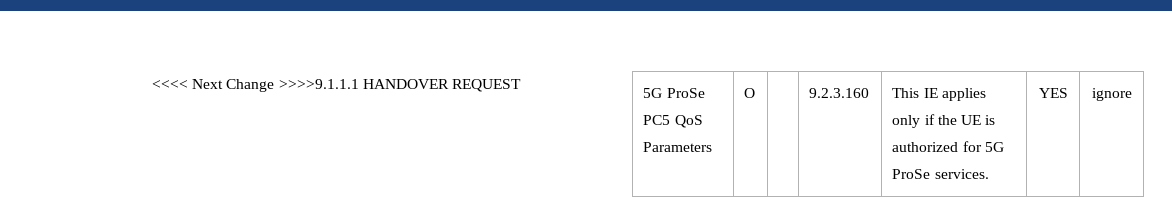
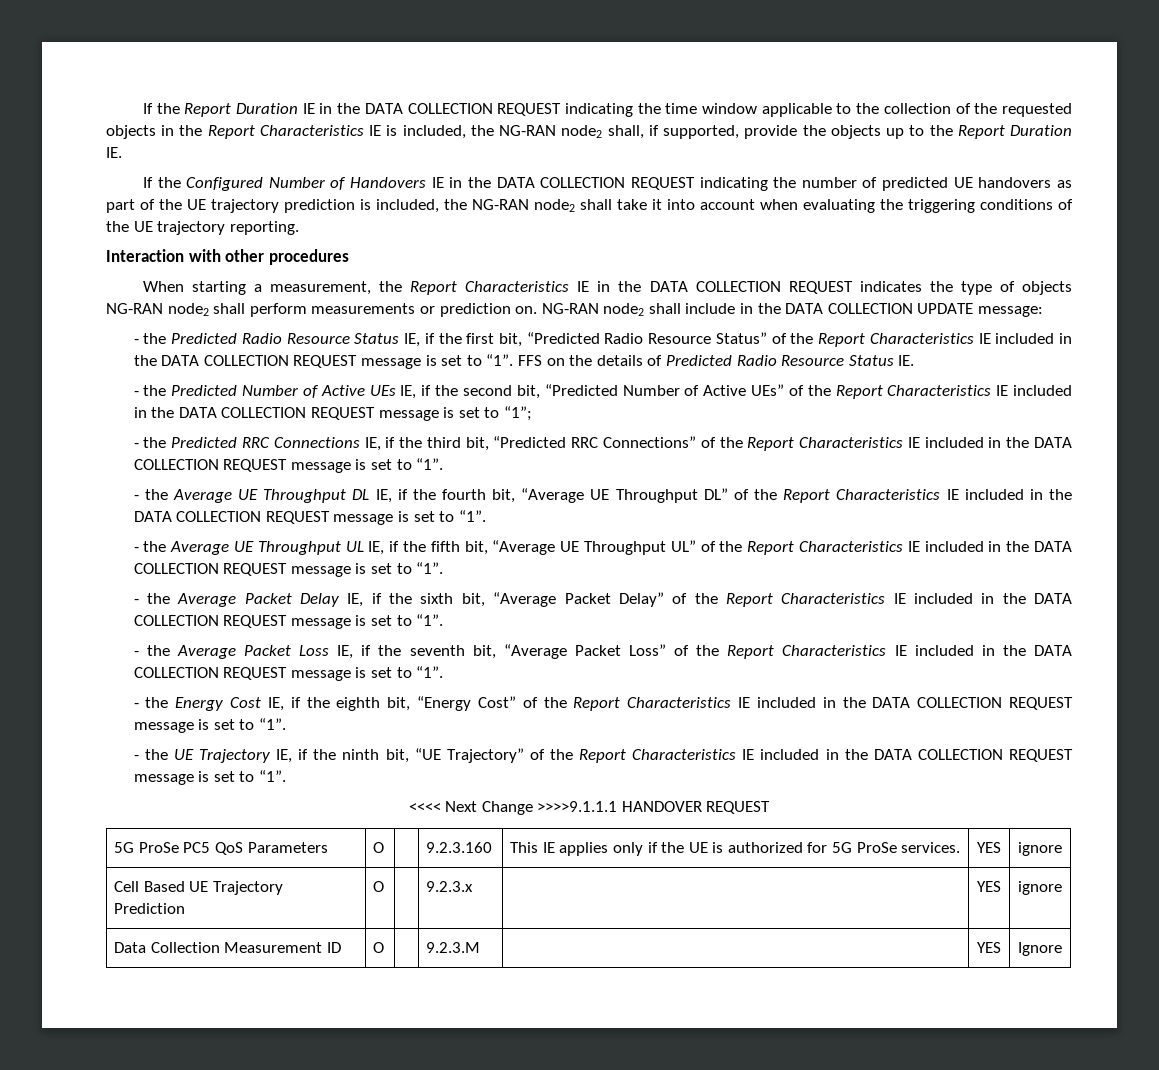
(152, 84) none -> [142,103,1073,117] [106,125,1072,139] [106,147,122,158] [142,177,1072,191] [106,199,1073,213] [106,221,299,235] [106,249,349,265] [142,281,1072,295] [106,303,1044,317] [133,332,1073,347] [133,354,915,369] [133,384,1072,399] [133,406,532,421] [133,436,1073,451] [133,458,444,473] [133,488,1072,503] [133,510,486,525] [133,540,1072,555] [133,562,444,577] [133,592,1072,607] [133,614,444,629] [133,644,1073,659] [133,666,444,681] [133,696,1073,711] [133,718,287,733] [133,748,1074,763] [133,770,287,785] If the Report Duration IE in the DATA COLLECTION REQUEST indicating the time window applicable to the collection of the requested objects in the Report Characteristics IE is included, the NG-RAN node2 shall, if supported, provide the objects up to the Report Duration IE. // If the Configured Number of Handovers IE in the DATA COLLECTION REQUEST indicating the number of predicted UE handovers as part of the UE trajectory prediction is included, the NG-RAN node2 shall take it into account when evaluating the triggering conditions of the UE trajectory reporting. // Interaction with other procedures // When starting a measurement, the Report Characteristics IE in the DATA COLLECTION REQUEST indicates the type of objects NG-RAN node2 shall perform measurements or prediction on. NG-RAN node2 shall include in the DATA COLLECTION UPDATE message: // - the Predicted Radio Resource Status IE, if the first bit, “Predicted Radio Resource Status” of the Report Characteristics IE included in the DATA COLLECTION REQUEST message is set to “1”. FFS on the details of Predicted Radio Resource Status IE. // - the Predicted Number of Active UEs IE, if the second bit, “Predicted Number of Active UEs” of the Report Characteristics IE included in the DATA COLLECTION REQUEST message is set to “1”; // - the Predicted RRC Connections IE, if the third bit, “Predicted RRC Connections” of the Report Characteristics IE included in the DATA COLLECTION REQUEST message is set to “1”. // - the Average UE Throughput DL IE, if the fourth bit, “Average UE Throughput DL” of the Report Characteristics IE included in the DATA COLLECTION REQUEST message is set to “1”. // - the Average UE Throughput UL IE, if the fifth bit, “Average UE Throughput UL” of the Report Characteristics IE included in the DATA COLLECTION REQUEST message is set to “1”. // - the Average Packet Delay IE, if the sixth bit, “Average Packet Delay” of the Report Characteristics IE included in the DATA COLLECTION REQUEST message is set to “1”. // - the Average Packet Loss IE, if the seventh bit, “Average Packet Loss” of the Report Characteristics IE included in the DATA COLLECTION REQUEST message is set to “1”. // - the Energy Cost IE, if the eighth bit, “Energy Cost” of the Report Characteristics IE included in the DATA COLLECTION REQUEST message is set to “1”. // - the UE Trajectory IE, if the ninth bit, “UE Trajectory” of the Report Characteristics IE included in the DATA COLLECTION REQUEST message is set to “1”. //
(1132, 94) none -> [114,881,283,895] [114,903,186,914] [373,881,385,892] [426,881,474,892] [977,881,1001,892] [1018,881,1062,895] [114,942,341,953] [373,942,385,953] [426,942,481,953] [977,942,1001,953] [1018,942,1062,956] // Cell Based UE Trajectory Prediction | O | | 9.2.3.x | | YES | ignore // Data Collection Measurement ID | O | | 9.2.3.M | | YES | Ignore

